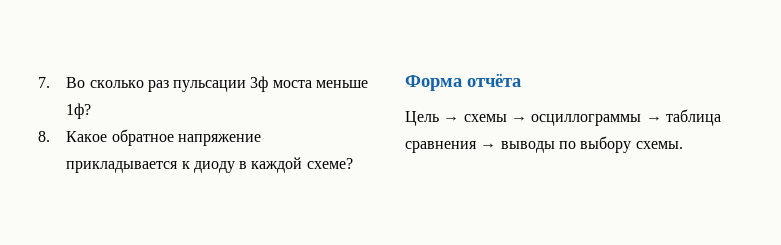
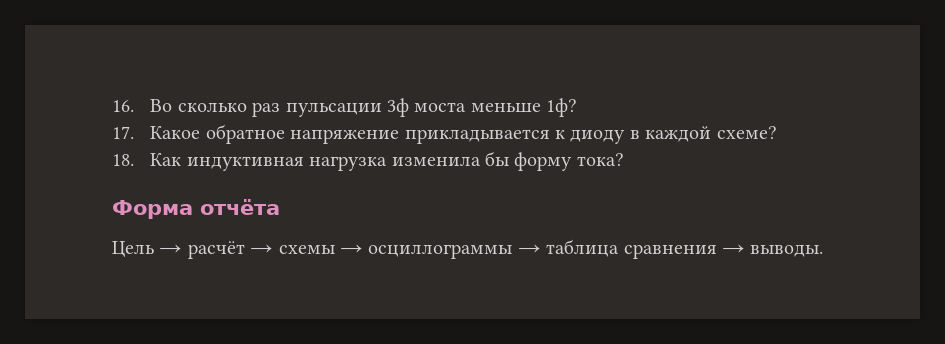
[38,77,50,88] 7. -> [112,100,134,112] 16.
[38,131,50,142] 8. -> [112,126,134,139] 17.
(353, 163) none -> [112,151,624,171] // 18. Как индуктивная нагрузка изменила бы форму тока?
(460, 119) none -> [187,241,274,259] расчёт →
[500,136,683,153] выводы по выбору схемы. -> [750,244,824,257] выводы.

